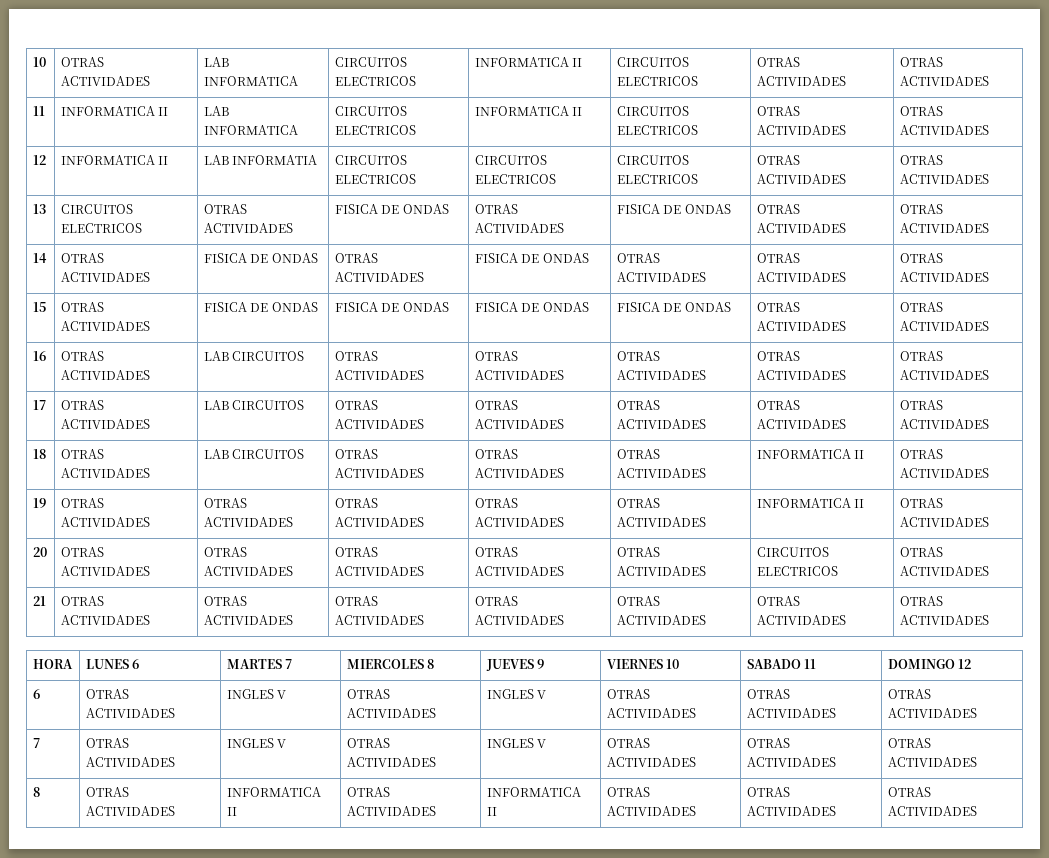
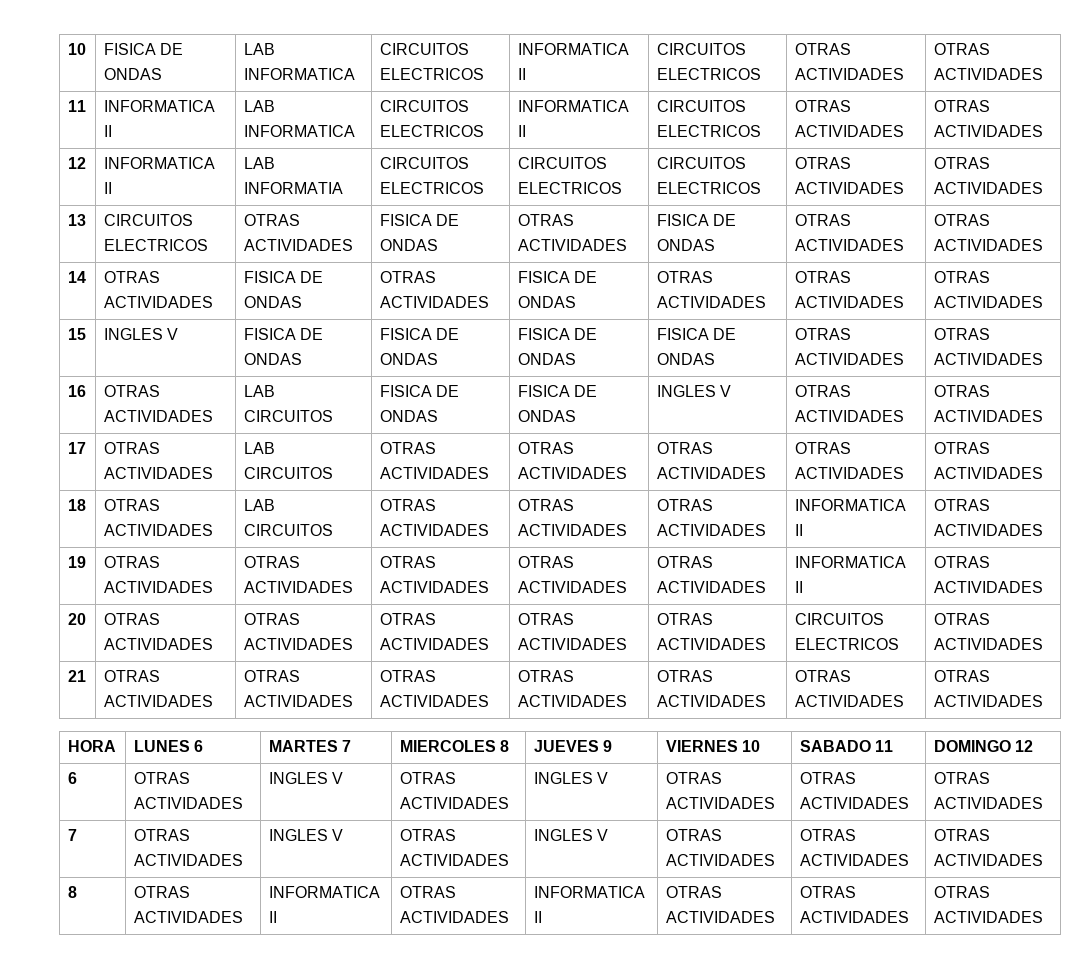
[32,57,46,67] [60,57,104,67] [60,76,150,86] 10 | OTRAS ACTIVIDADES -> [67,43,86,55] [103,43,184,55] [103,68,162,80] 10 | FISICA DE ONDAS
[60,302,104,312] [60,321,150,331] OTRAS ACTIVIDADES -> [103,328,179,340] INGLES V
[334,351,378,361] [334,370,424,380] [474,351,518,361] [474,370,564,380] [616,351,660,361] [616,370,706,380] OTRAS ACTIVIDADES | OTRAS ACTIVIDADES | OTRAS ACTIVIDADES -> [379,385,460,397] [379,410,438,422] [517,385,598,397] [517,410,576,422] [656,385,732,397] FISICA DE ONDAS | FISICA DE ONDAS | INGLES V

